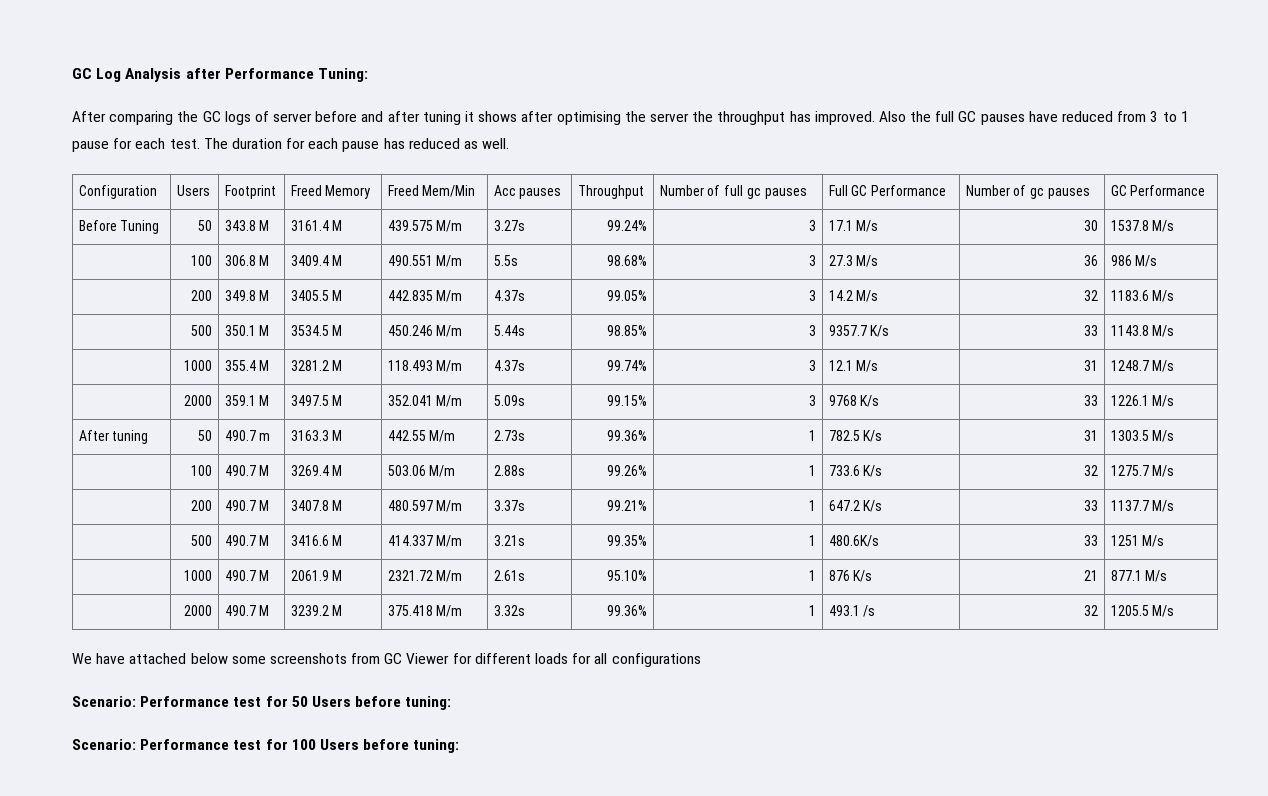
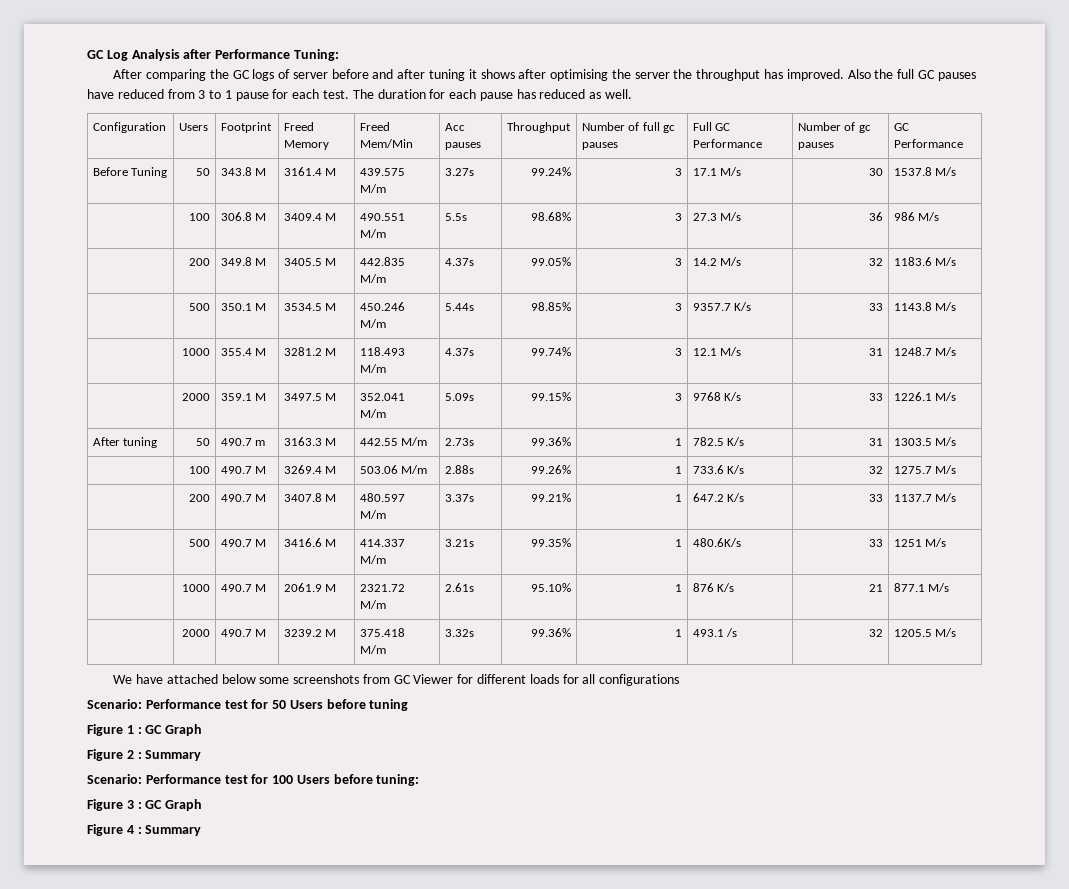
[405,696,452,710] tuning: -> [369,699,409,711] [87,724,203,736] [87,749,202,761] tuning // Figure 1 : GC Graph // Figure 2 : Summary
(460, 746) none -> [87,799,203,811] [87,824,202,836] // Figure 3 : GC Graph // Figure 4 : Summary

